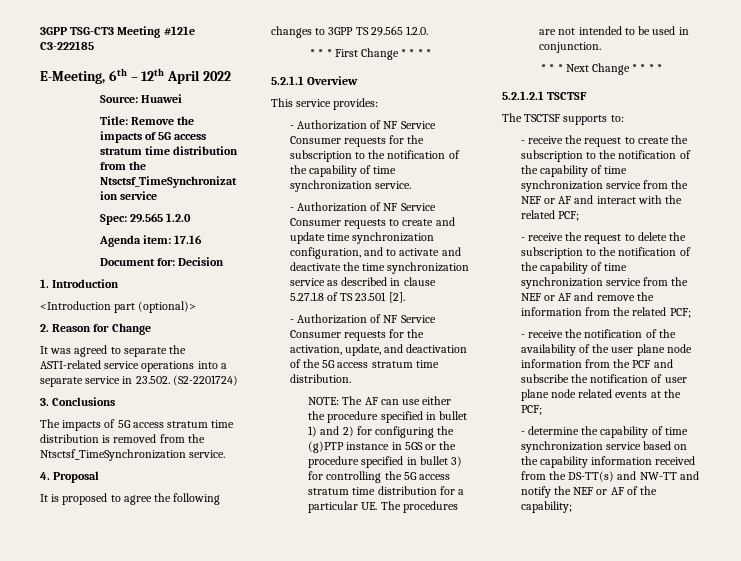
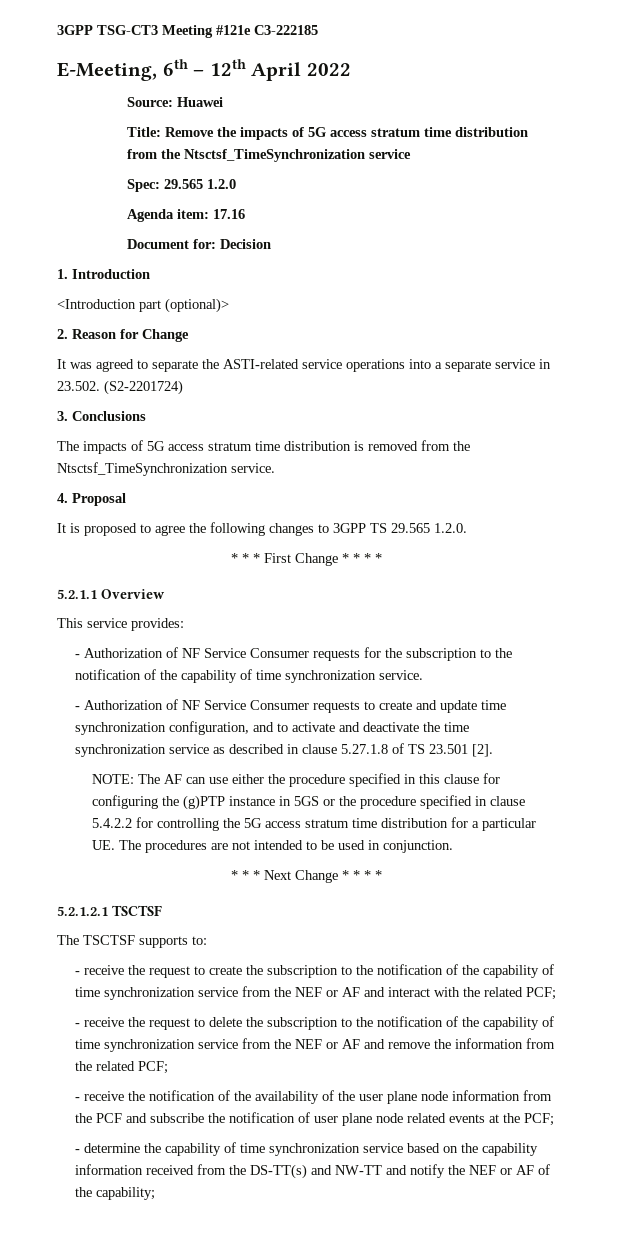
[289,314,436,324] [289,329,425,341] [289,344,468,356] [289,359,439,368] [289,374,351,383] // - Authorization of NF Service Consumer requests for the activation, update, and deactivation of the 5G access stratum time distribution. -> (493, 750) none
[439,411,468,420] [308,426,354,437] bullet 1) and 2) -> [419,774,480,784] this clause
[419,456,463,467] bullet 3) -> [490,796,526,806] [92,818,133,828] clause 5.4.2.2

